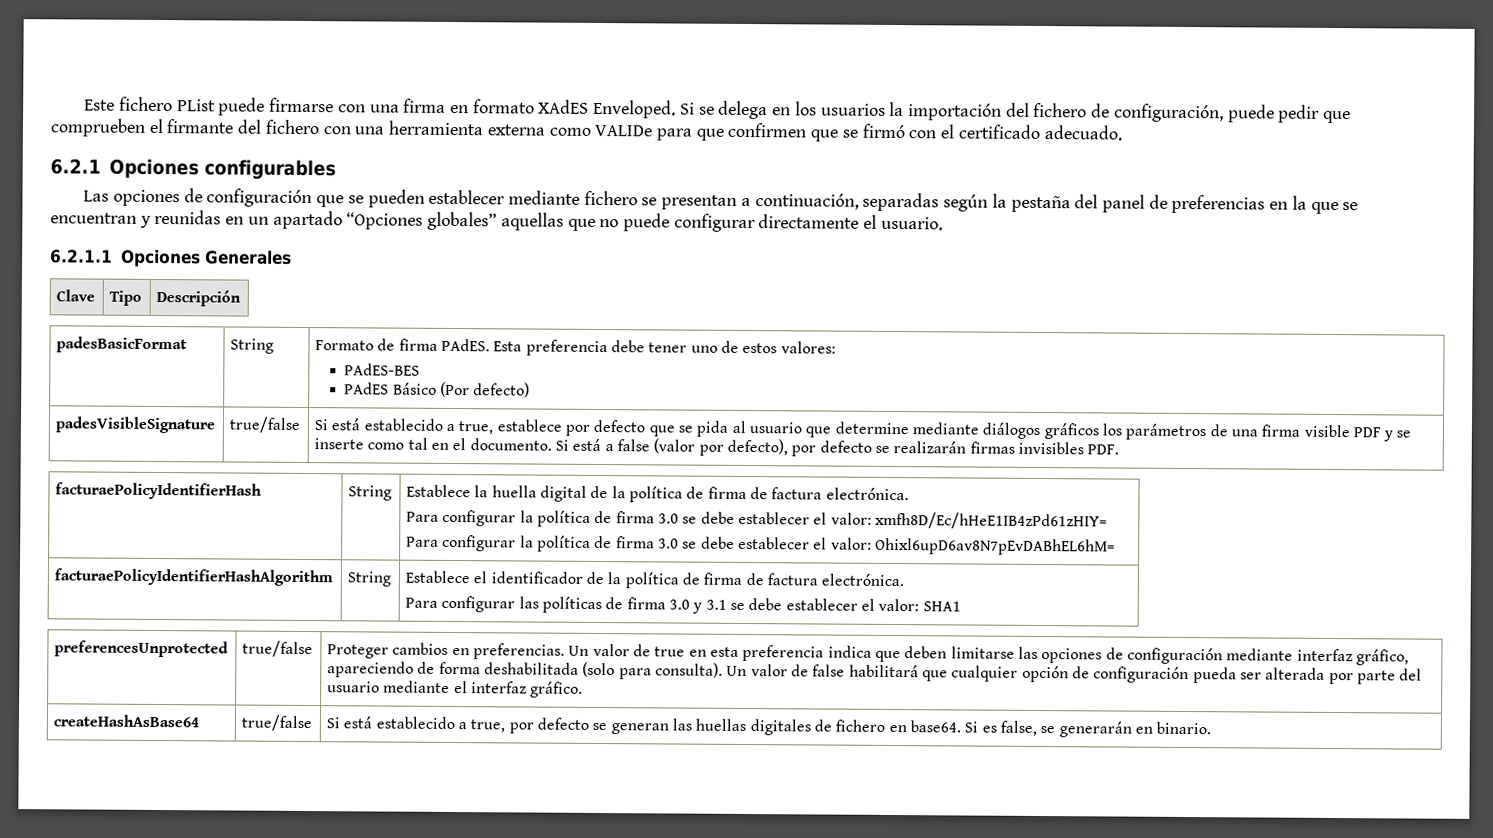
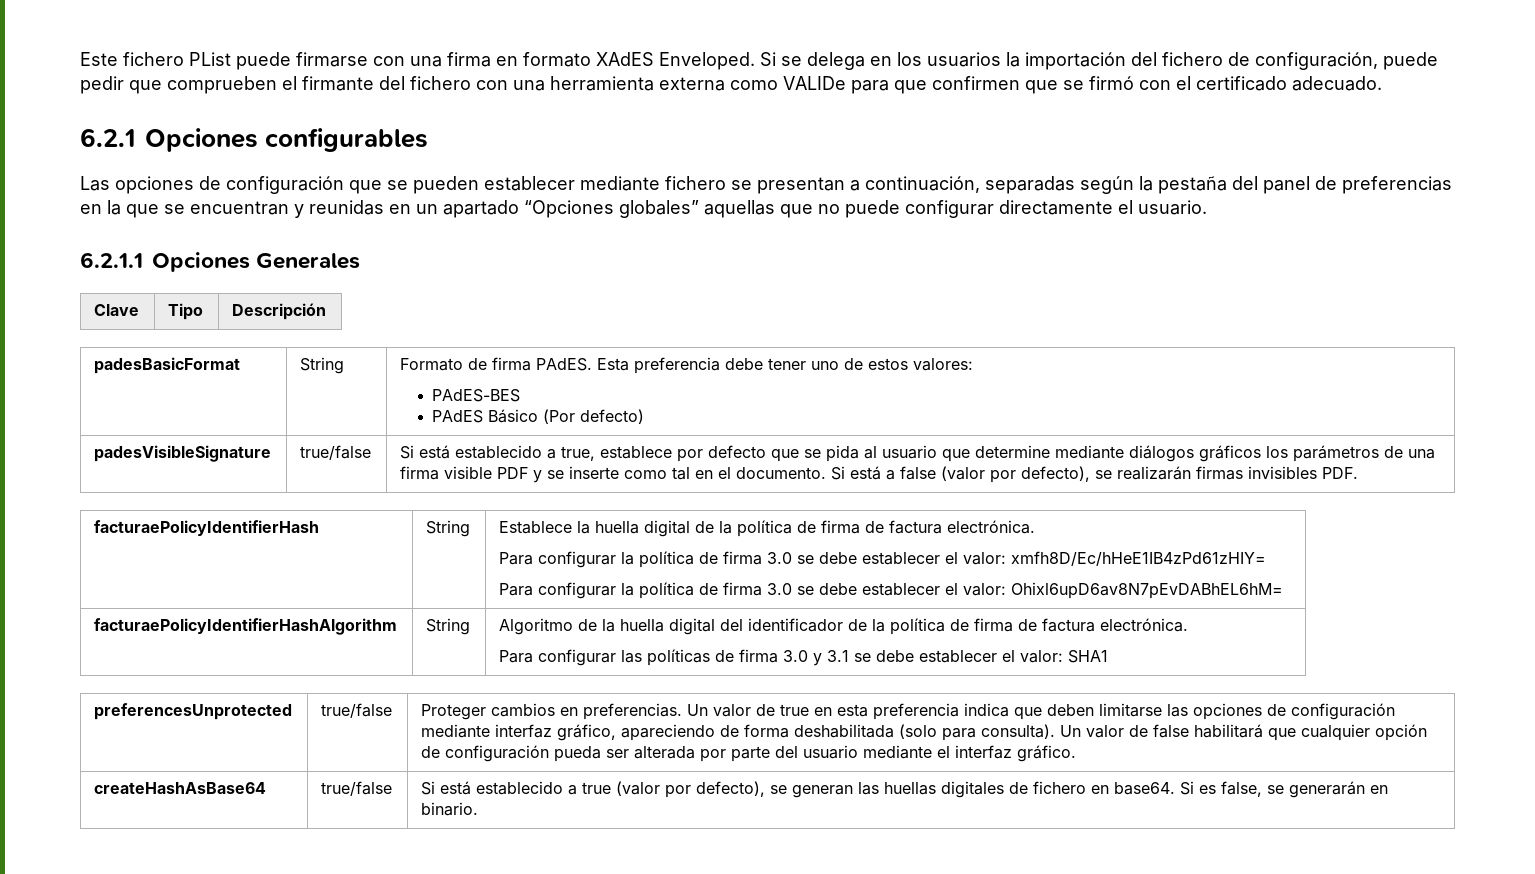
[791,440,872,457] por defecto -> (1091, 474) none
[405,570,488,584] Establece el -> [499,618,744,635] Algoritmo de la huella digital del
[470,717,590,734] true, por defecto -> [582,781,766,798] true (valor por defecto),

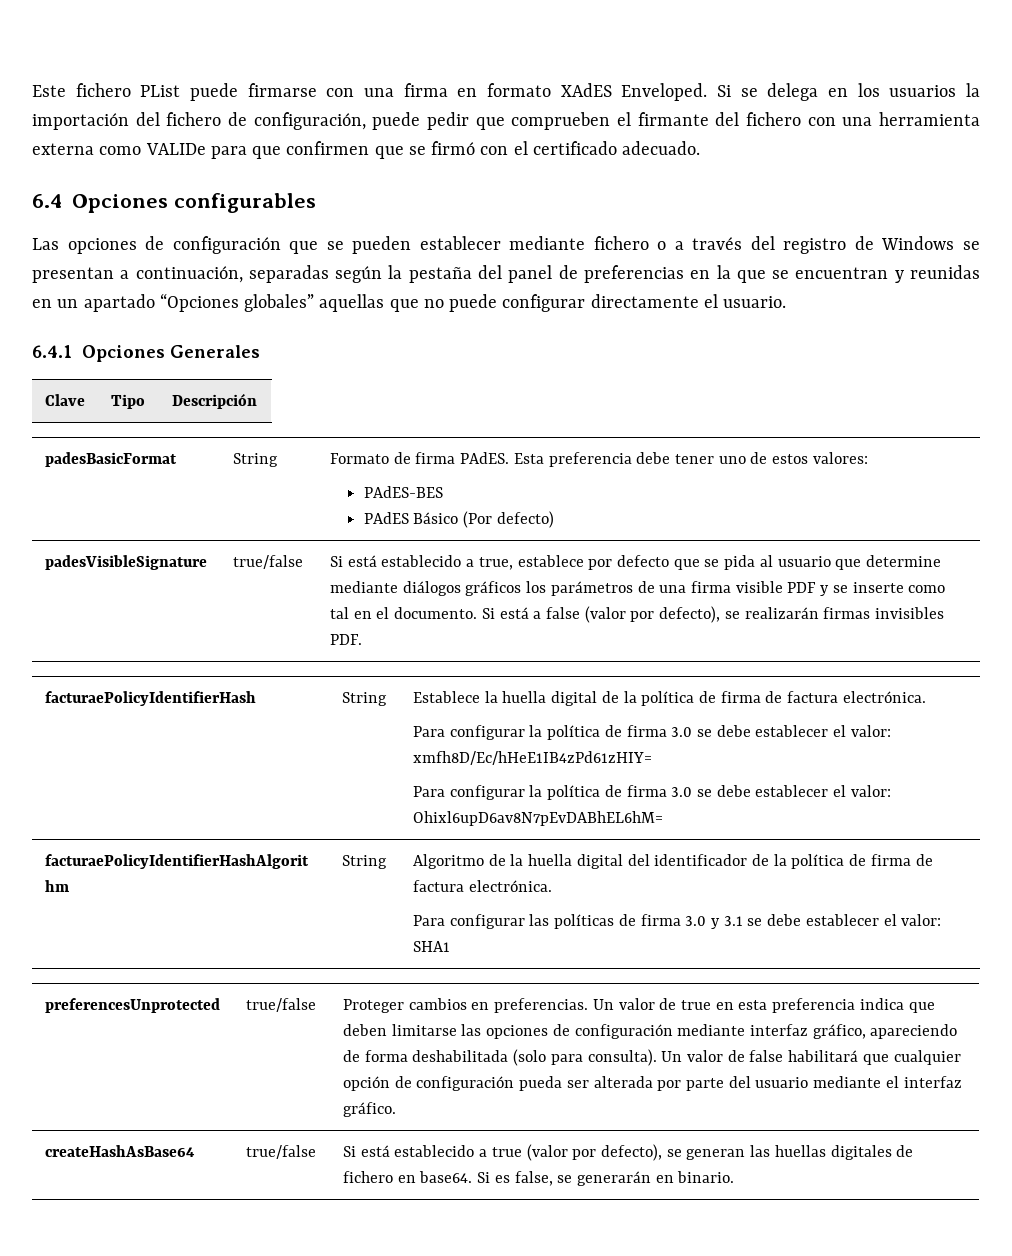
[80,128,136,147] 6.2.1 -> [32,194,62,208] 6.4
(726, 183) none -> [657,236,955,254] o a través del registro de Windows
[80,252,143,268] 6.2.1.1 -> [32,345,72,358] 6.4.1

